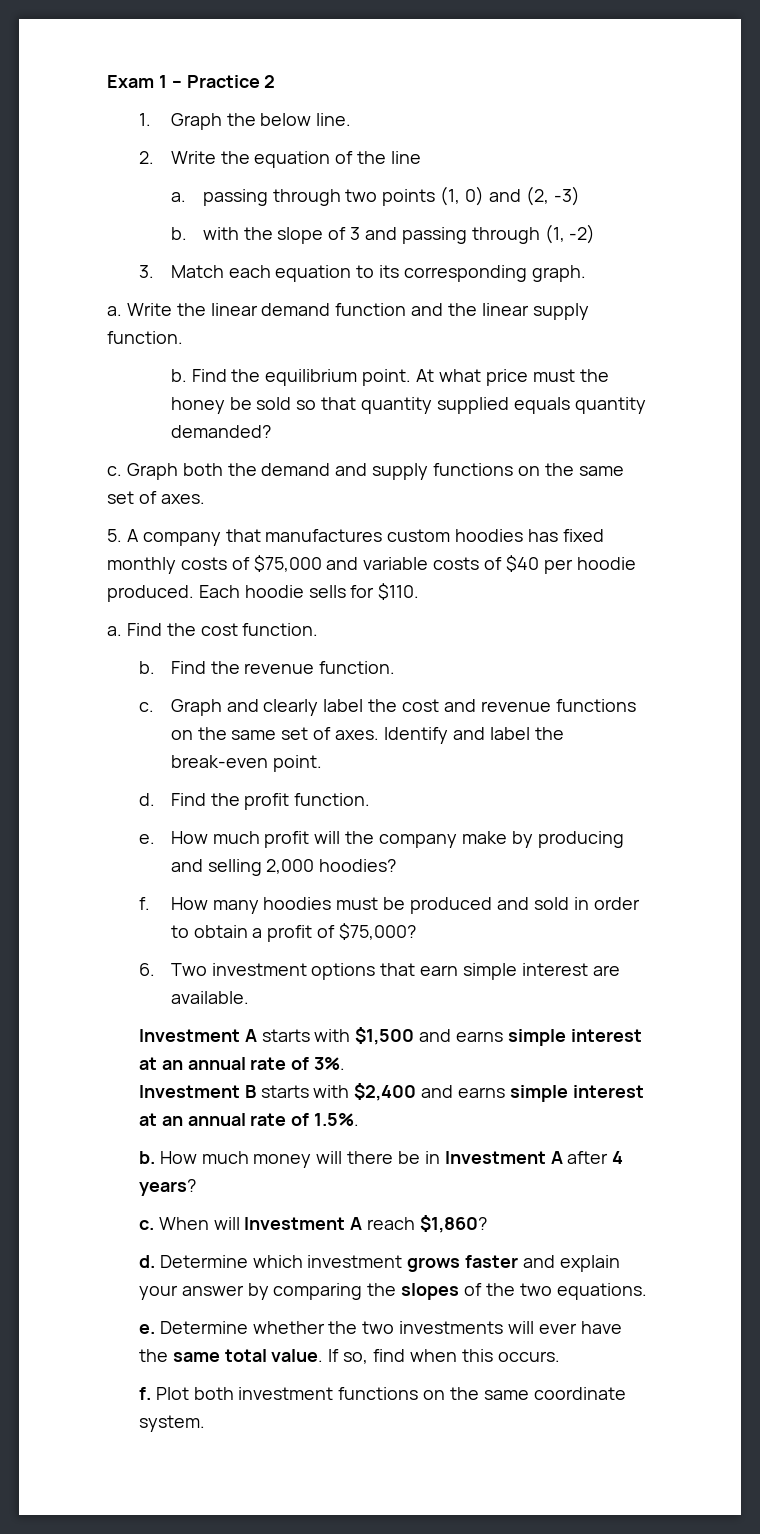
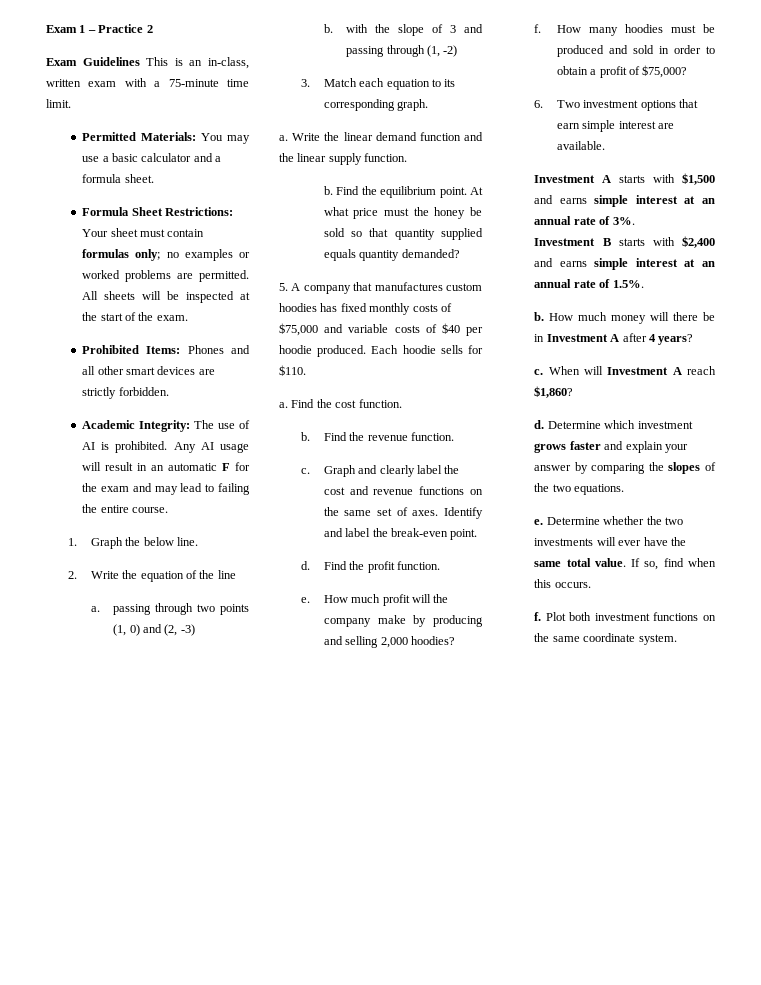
(276, 81) none -> [46,57,249,69] [46,78,250,87] [46,99,71,108] [82,132,250,144] [82,153,222,162] [82,174,154,183] [82,207,233,216] [82,228,205,237] [82,249,250,261] [82,270,249,282] [82,291,251,303] [82,312,188,321] [82,345,250,354] [82,366,215,375] [82,387,169,399] [82,420,250,432] [82,441,249,453] [82,462,251,471] [82,483,251,495] [82,504,168,513] // Exam Guidelines This is an in-class, written exam with a 75-minute time limit. // Permitted Materials: You may use a basic calculator and a formula sheet. // Formula Sheet Restrictions: Your sheet must contain formulas only; no examples or worked problems are permitted. All sheets will be inspected at the start of the exam. // Prohibited Items: Phones and all other smart devices are strictly forbidden. // Academic Integrity: The use of AI is prohibited. Any AI usage will result in an automatic F for the exam and may lead to failing the entire course.
[107,463,624,480] [107,491,205,504] // c. Graph both the demand and supply functions on the same set of axes. -> (460, 253) none

